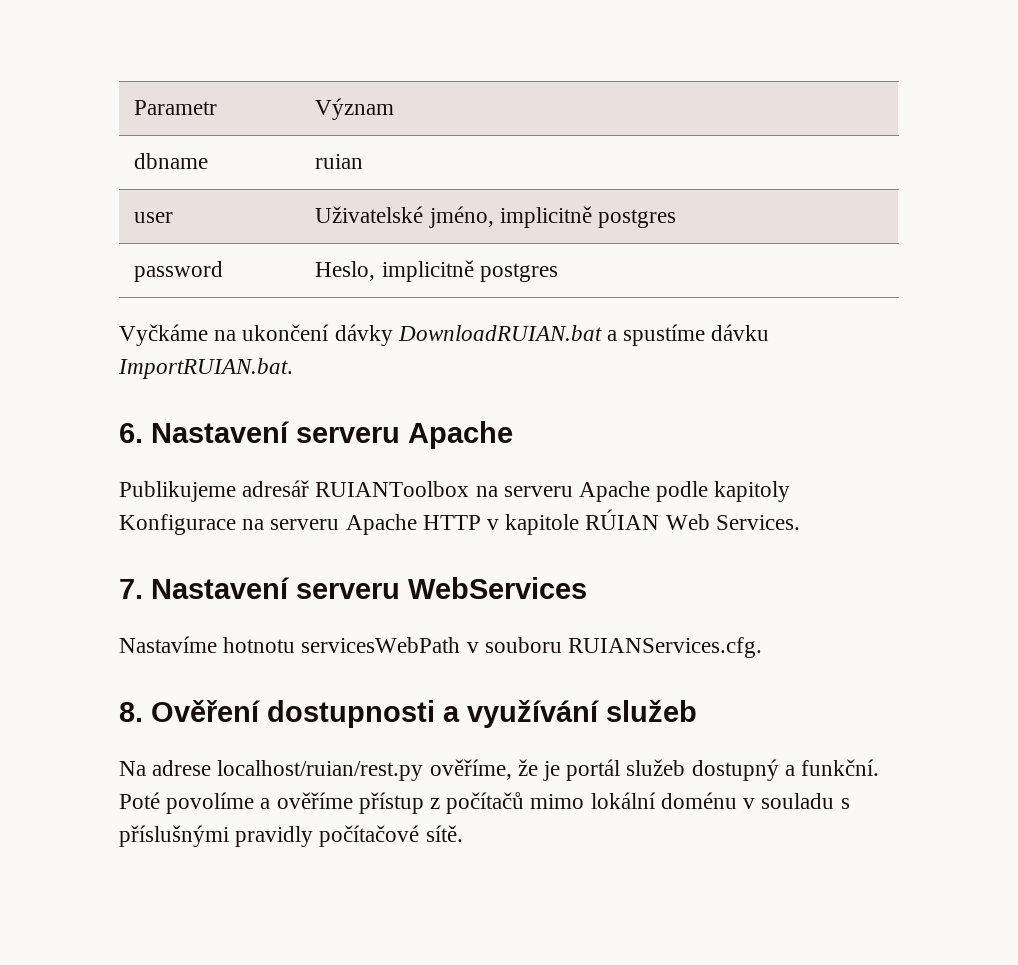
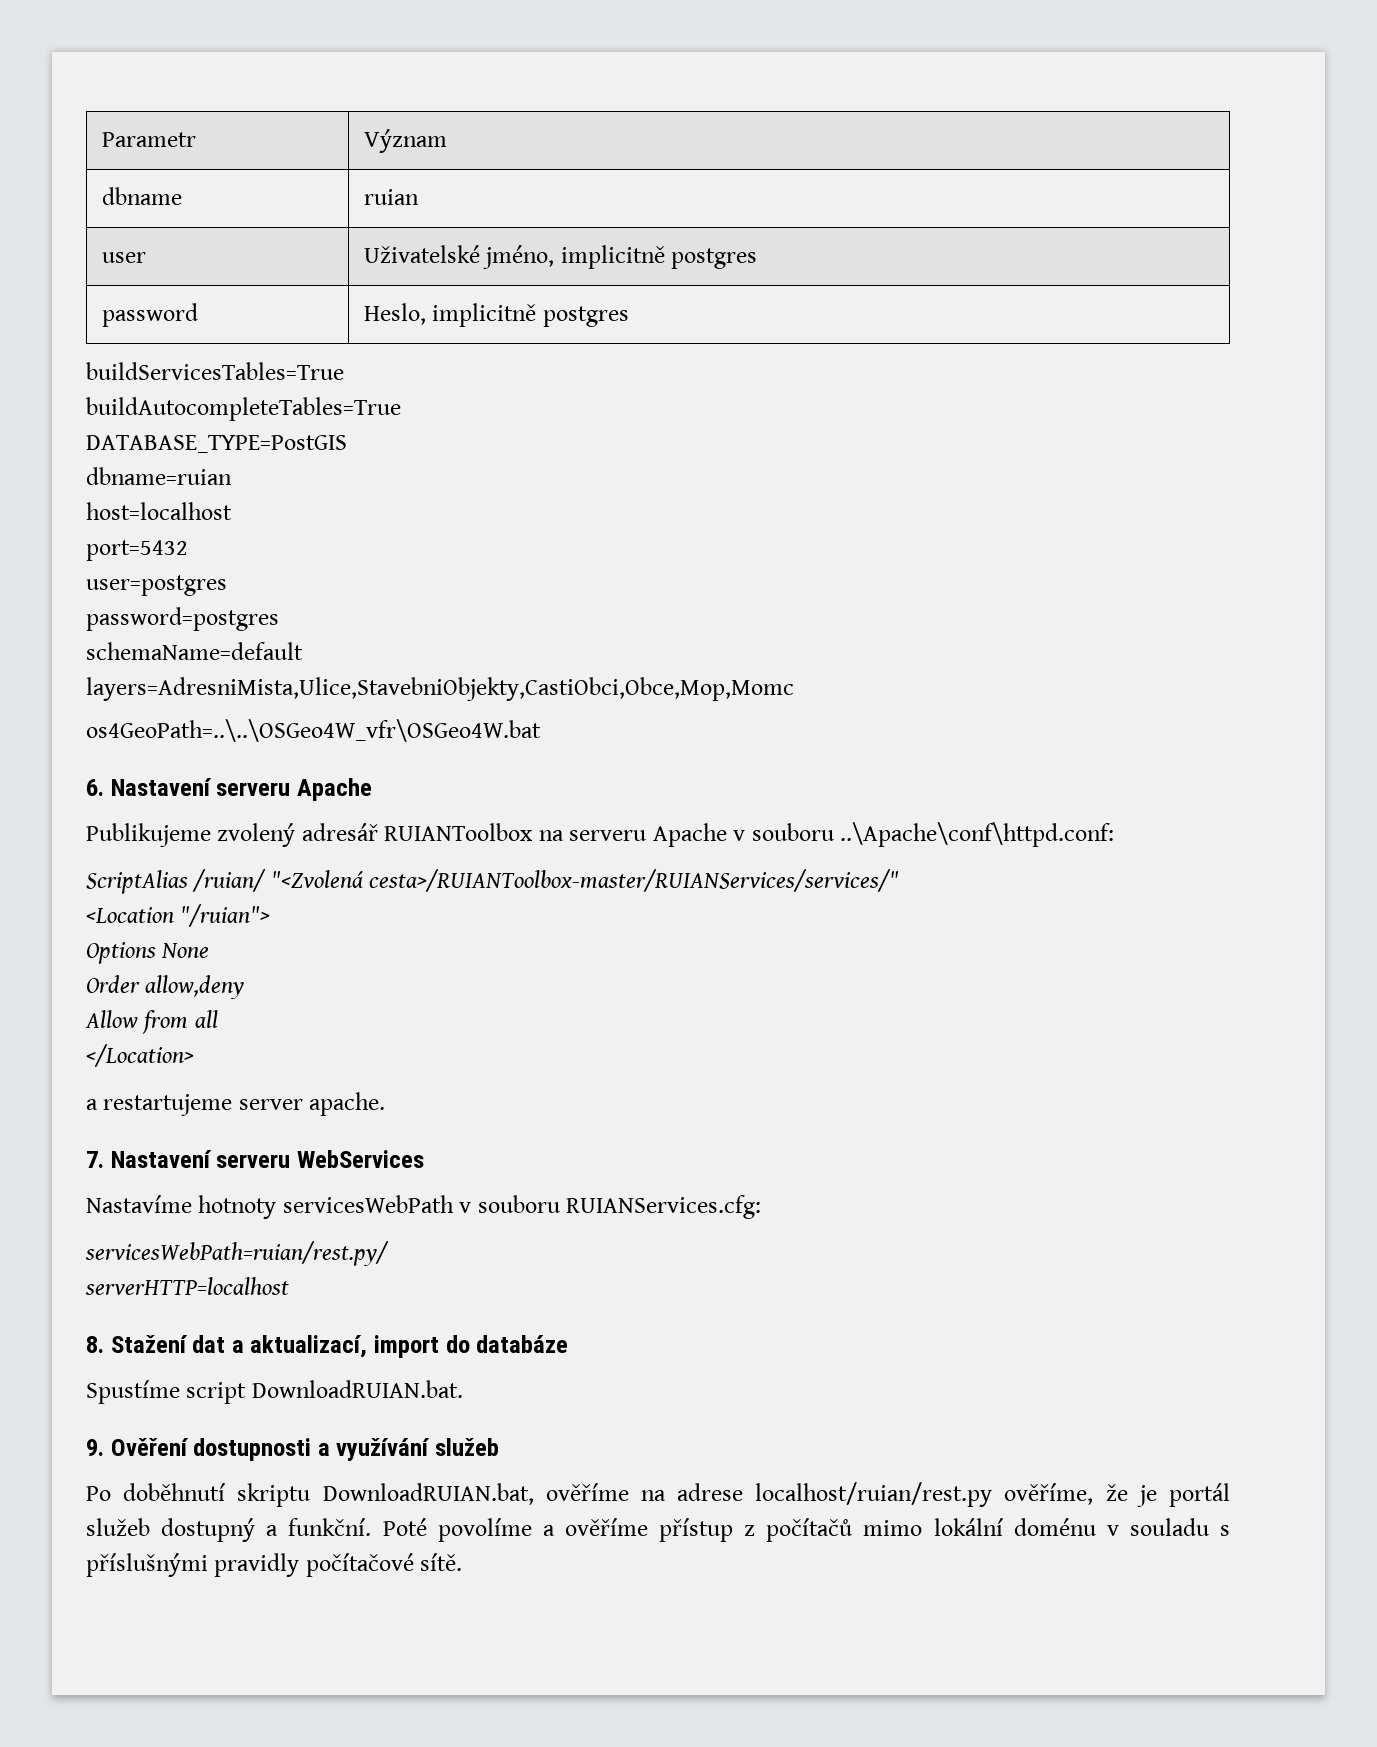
[119,324,770,346] [118,358,293,379] Vyčkáme na ukončení dávky DownloadRUIAN.bat a spustíme dávku ImportRUIAN.bat. -> [86,362,344,380] [86,397,401,421] [86,435,347,453] [86,467,232,485] [86,502,232,520] [86,540,188,561] [86,575,227,596] [86,607,279,631] [86,642,303,660] [86,677,794,701] [86,719,541,742] buildServicesTables=True // buildAutocompleteTables=True // DATABASE_TYPE=PostGIS // dbname=ruian // host=localhost // port=5432 // user=postgres // password=postgres // schemaName=default // layers=AdresniMista,Ulice,StavebniObjekty,CastiObci,Obce,Mop,Momc // os4GeoPath=..\..\OSGeo4W_vfr\OSGeo4W.bat
(236, 491) none -> [217,823,296,847] zvolený
[656,481,791,502] [119,509,800,535] podle kapitoly Konfigurace na serveru Apache HTTP v kapitole RÚIAN Web Services. -> [733,822,1115,847] [86,869,900,894] [86,904,271,927] [86,942,210,964] [86,975,245,999] [85,1010,218,1034] [86,1044,194,1067] [86,1092,386,1116] v souboru ..\Apache\conf\httpd.conf: // ScriptAlias /ruian/ "<Zvolená cesta>/RUIANToolbox-master/RUIANServices/services/" // <Location "/ruian"> // Options None // Order allow,deny // Allow from all // </Location> // a restartujeme server apache.
[223,637,296,653] hotnotu -> [198,1195,277,1219] hotnoty
[568,637,763,658] [119,702,143,722] RUIANServices.cfg. // 8. -> [566,1195,762,1219] [85,1241,389,1266] [85,1277,289,1295] [86,1335,569,1358] [86,1380,463,1404] [86,1439,104,1456] RUIANServices.cfg: // servicesWebPath=ruian/rest.py/ // serverHTTP=localhost // 8. Stažení dat a aktualizací, import do databáze // Spustíme script DownloadRUIAN.bat. // 9.
[119,761,146,776] Na -> [86,1483,666,1507] Po doběhnutí skriptu DownloadRUIAN.bat, ověříme na

